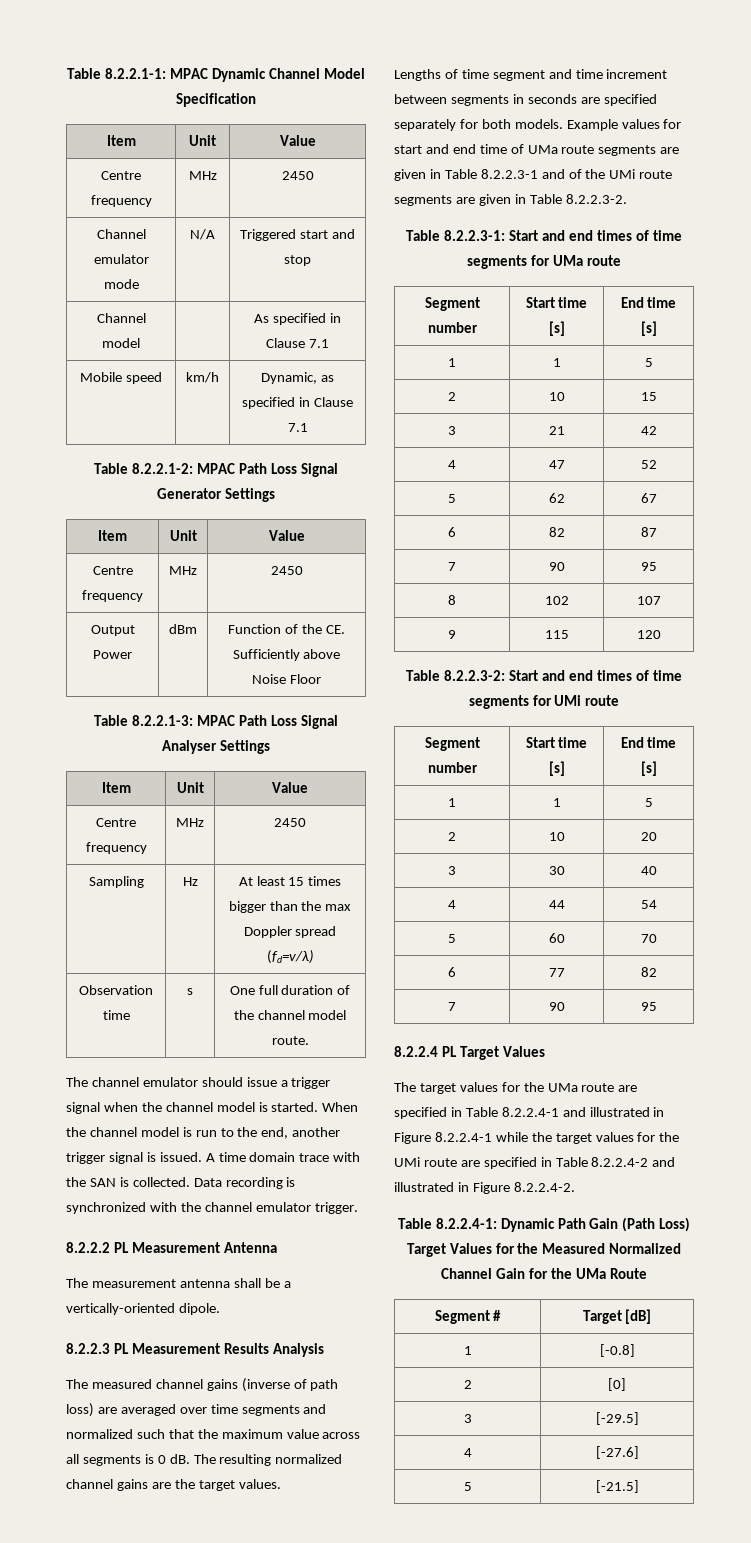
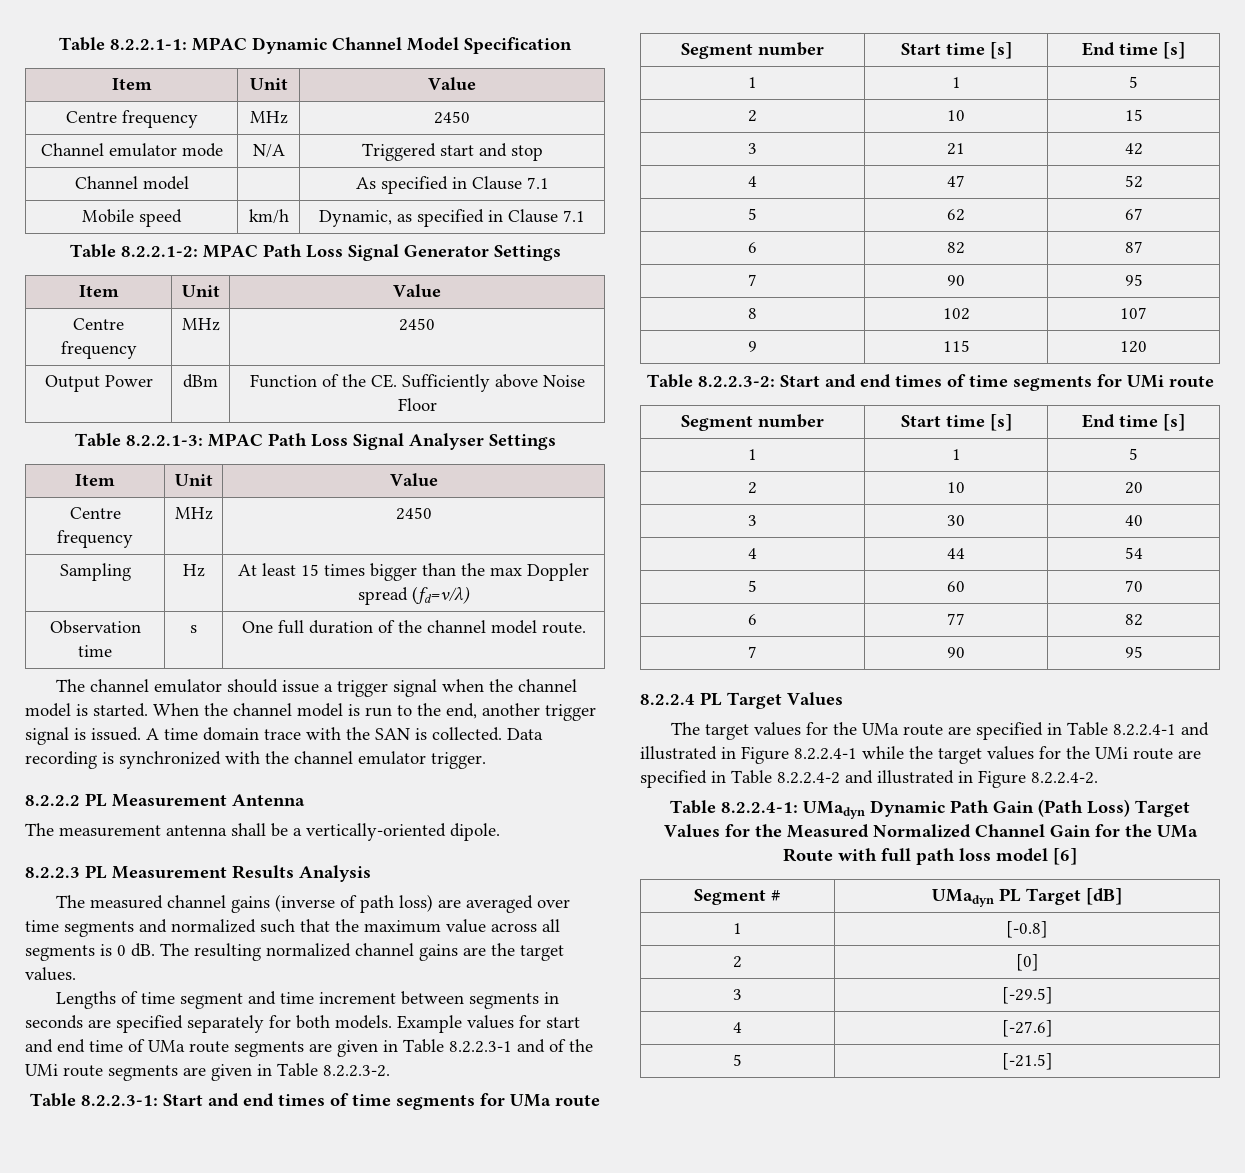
(497, 1223) none -> [803,801,865,819] UMadyn
(647, 1273) none -> [838,848,1077,865] with full path loss model [6]
(502, 1315) none -> [932,888,1021,907] UMadyn PL

